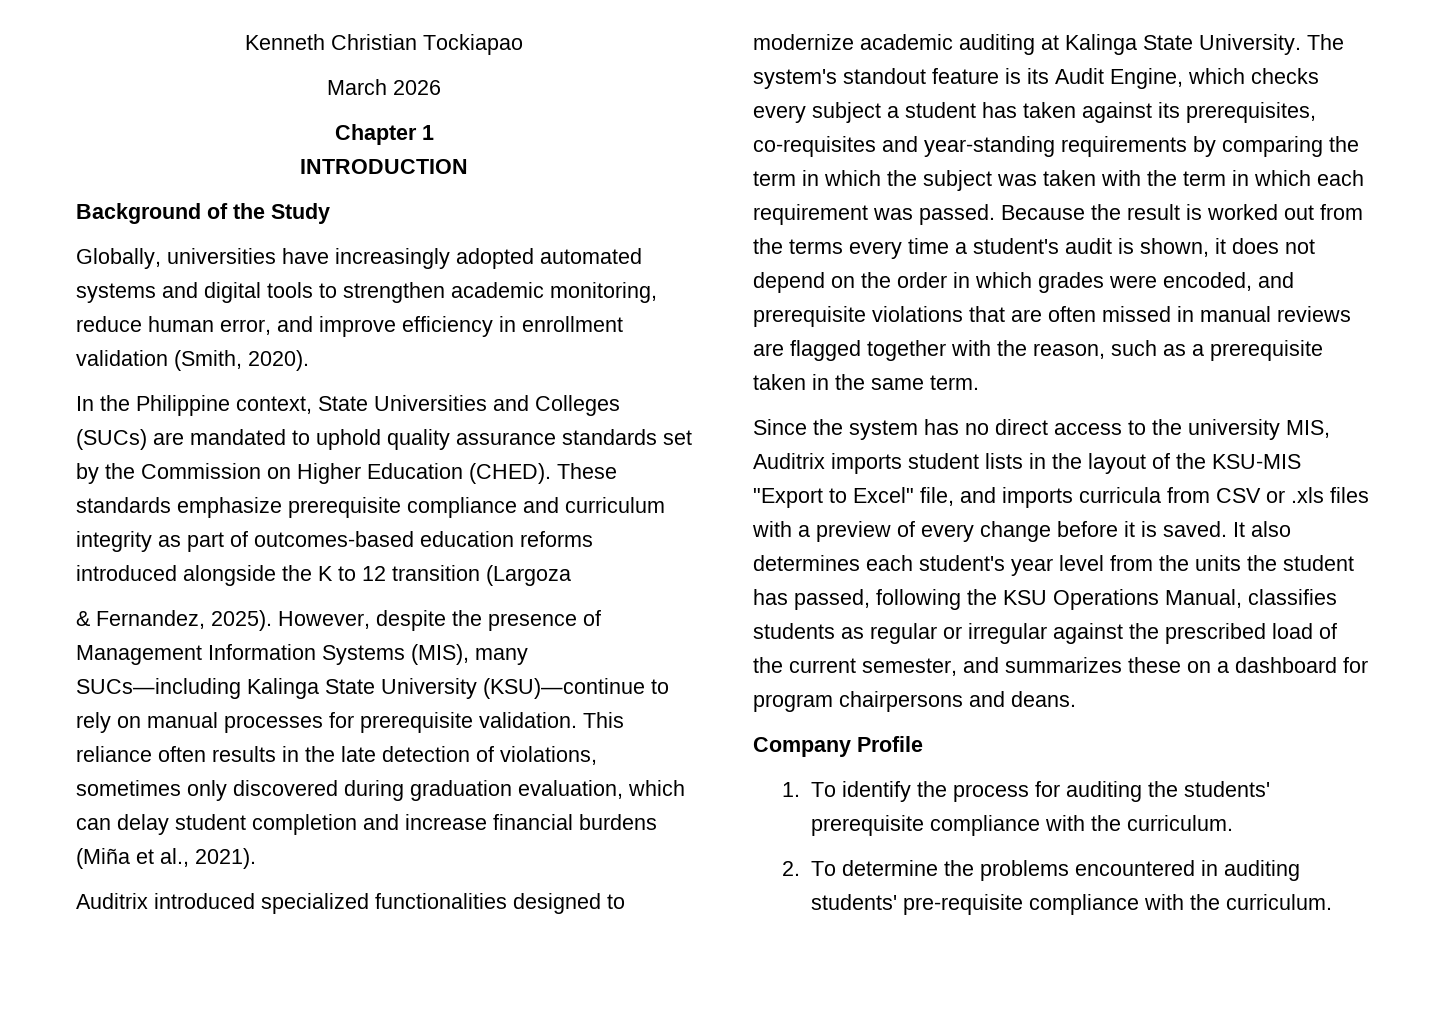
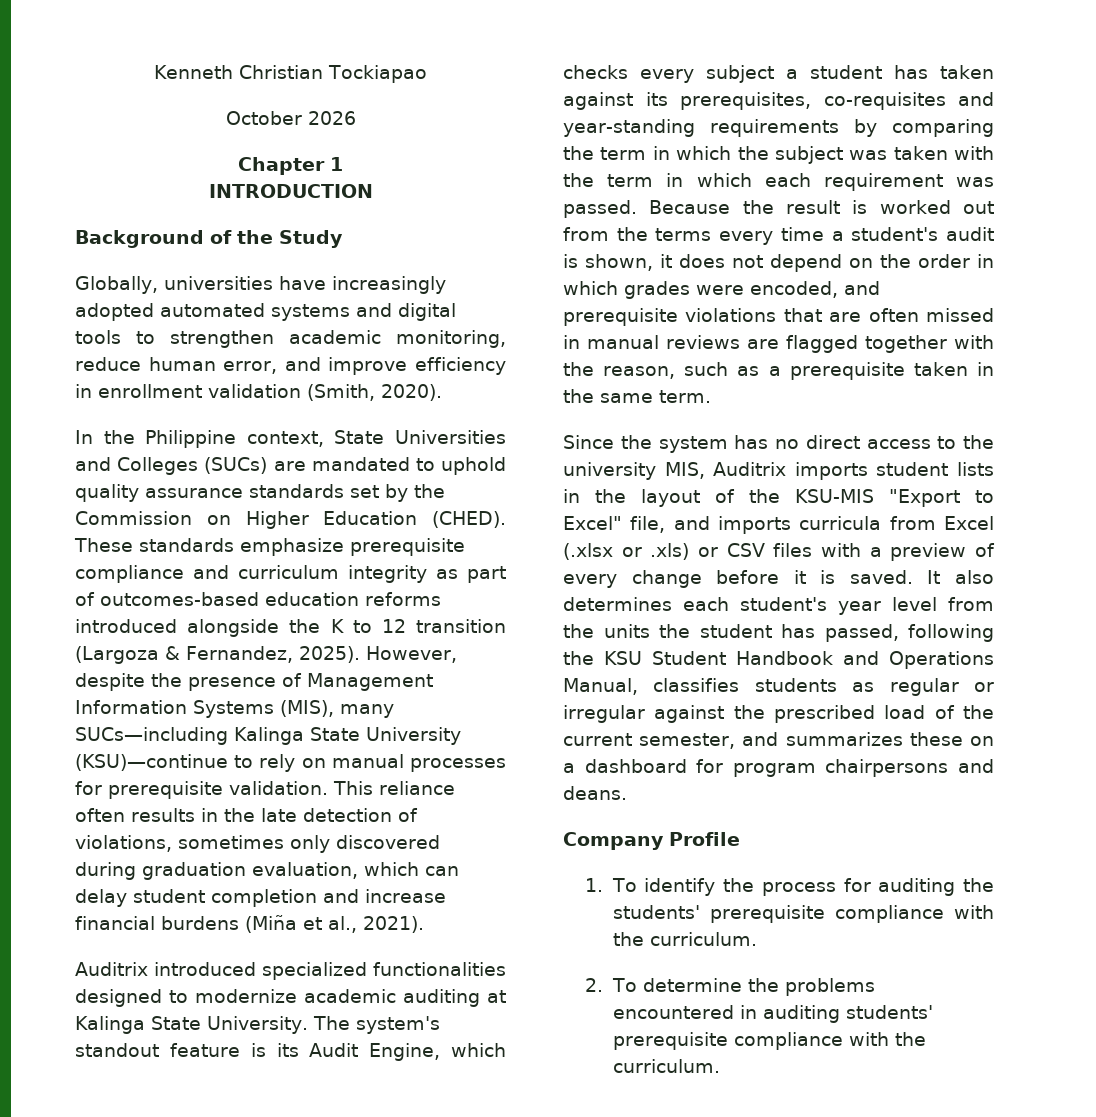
[327,79,387,95] March -> [225,111,302,125] October
(571, 575) // -> (159, 655) none
[1216,487,1324,503] CSV or .xls -> [944,516,994,530] [563,543,765,560] Excel (.xlsx or .xls) or CSV
(1047, 597) none -> [652,651,879,665] Student Handbook and
[903,894,1024,915] pre-requisite -> [612,1032,728,1050] prerequisite

